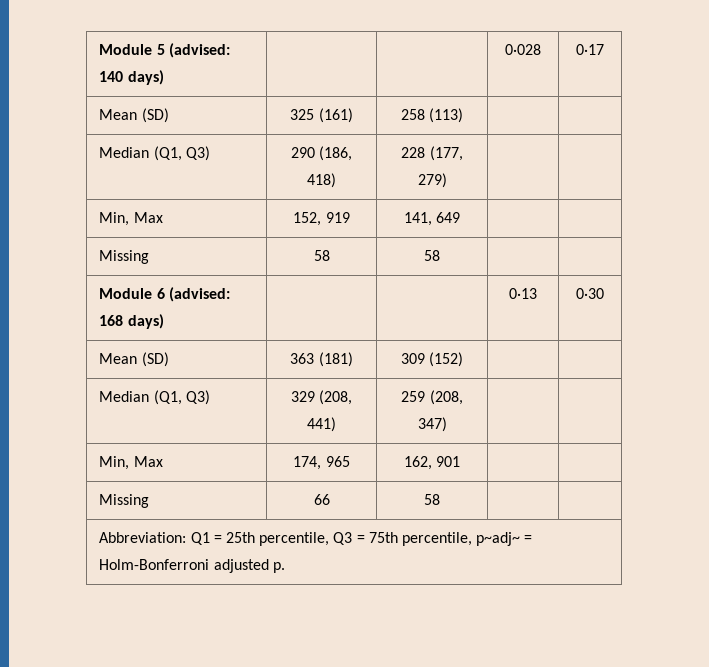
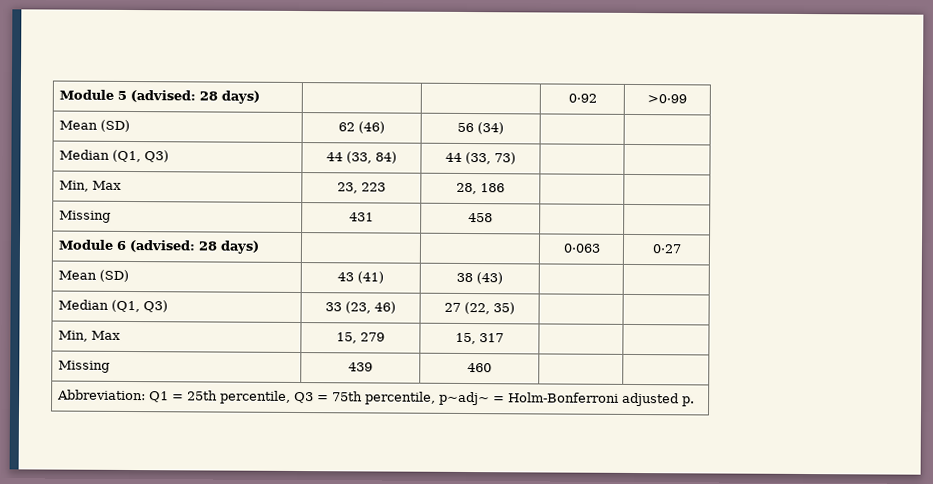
[99,70,164,85] [505,44,541,55] [576,44,604,55] [99,108,169,123] [290,108,353,123] [400,108,464,123] [99,146,210,161] [290,146,353,161] [307,173,336,188] [401,146,463,161] [417,173,447,188] [99,212,163,226] [293,212,350,226] [403,212,461,226] [99,250,150,264] [313,250,330,261] [424,250,440,261] 140 days) | | | 0·028 | 0·17 // Mean (SD) | 325 (161) | 258 (113) | | // Median (Q1, Q3) | 290 (186, 418) | 228 (177, 279) | | // Min, Max | 152, 919 | 141, 649 | | // Missing | 58 | 58 -> [198,90,260,104] [567,93,597,103] [647,94,687,104] [58,119,130,132] [338,121,385,134] [457,122,504,135] [58,149,169,163] [326,151,397,164] [445,151,516,165] [58,180,122,192] [337,182,386,194] [456,182,505,195] [58,210,111,223] [349,212,374,222] [468,213,493,223] 28 days) | | | 0·92 | >0·99 // Mean (SD) | 62 (46) | 56 (34) | | // Median (Q1, Q3) | 44 (33, 84) | 44 (33, 73) | | // Min, Max | 23, 223 | 28, 186 | | // Missing | 431 | 458
[99,314,164,329] [509,288,537,299] [576,288,604,299] [99,352,169,367] [290,352,353,367] [400,352,464,367] [99,390,210,405] [290,390,353,405] [307,417,336,432] [401,390,463,405] [417,417,447,432] [99,456,163,470] [293,456,350,470] [403,456,461,470] [99,494,150,508] [313,494,330,505] [424,494,440,505] 168 days) | | | 0·13 | 0·30 // Mean (SD) | 363 (181) | 309 (152) | | // Median (Q1, Q3) | 329 (208, 441) | 259 (208, 347) | | // Min, Max | 174, 965 | 162, 901 | | // Missing | 66 | 58 -> [197,240,260,254] [562,243,600,253] [651,244,681,254] [57,269,129,282] [337,271,384,284] [456,272,503,285] [57,299,168,313] [325,301,396,314] [444,301,515,315] [57,330,121,342] [336,332,385,344] [455,332,504,345] [57,360,110,373] [348,362,373,372] [467,363,492,373] 28 days) | | | 0·063 | 0·27 // Mean (SD) | 43 (41) | 38 (43) | | // Median (Q1, Q3) | 33 (23, 46) | 27 (22, 35) | | // Min, Max | 15, 279 | 15, 317 | | // Missing | 439 | 460

